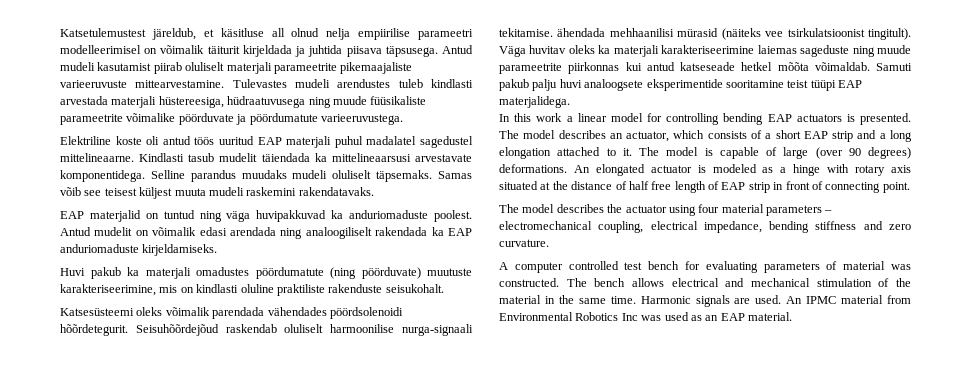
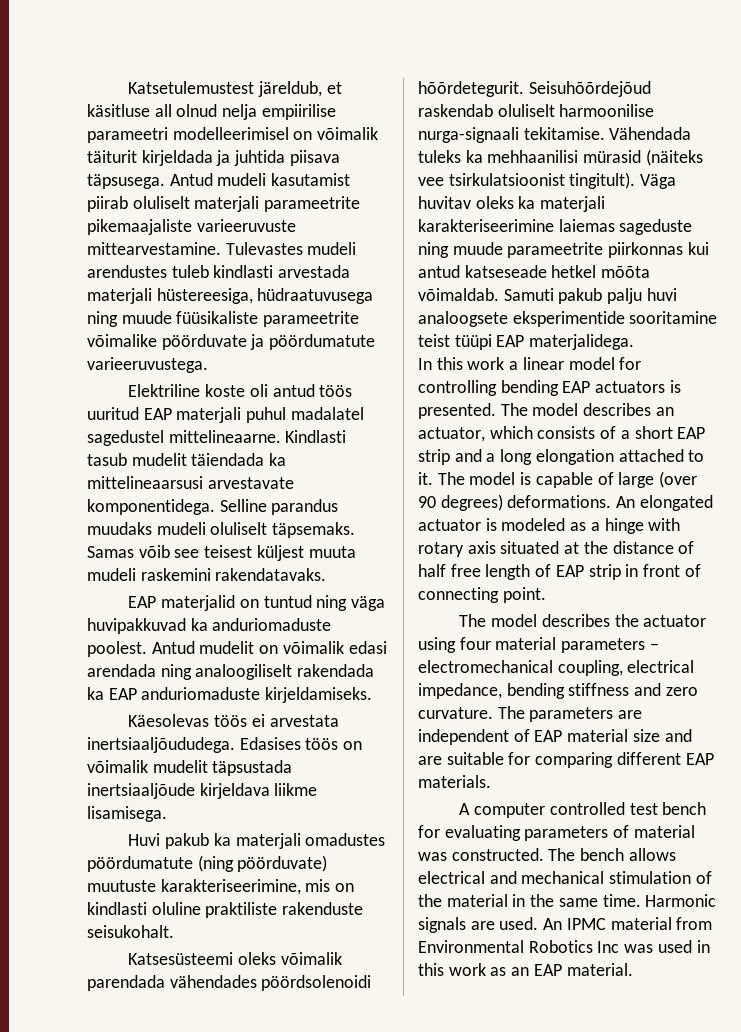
(218, 250) none -> [128,714,339,727] [87,737,363,753] [87,760,293,776] [87,783,318,799] [87,806,167,822] // Käesolevas töös ei arvestata inertsiaaljõududega. Edasises töös on võimalik mudelit täpsustada inertsiaaljõude kirjeldava liikme lisamisega.
[557,28,606,37] ähendada -> [609,127,692,140] [418,150,483,163] Vähendada tuleks ka
(549, 243) none -> [497,706,643,722] [418,729,692,745] [418,752,714,768] [418,775,491,788] The parameters are independent of EAP material size and are suitable for comparing different EAP materials.
(689, 316) none -> [696,940,710,953] [418,963,486,976] in this work

